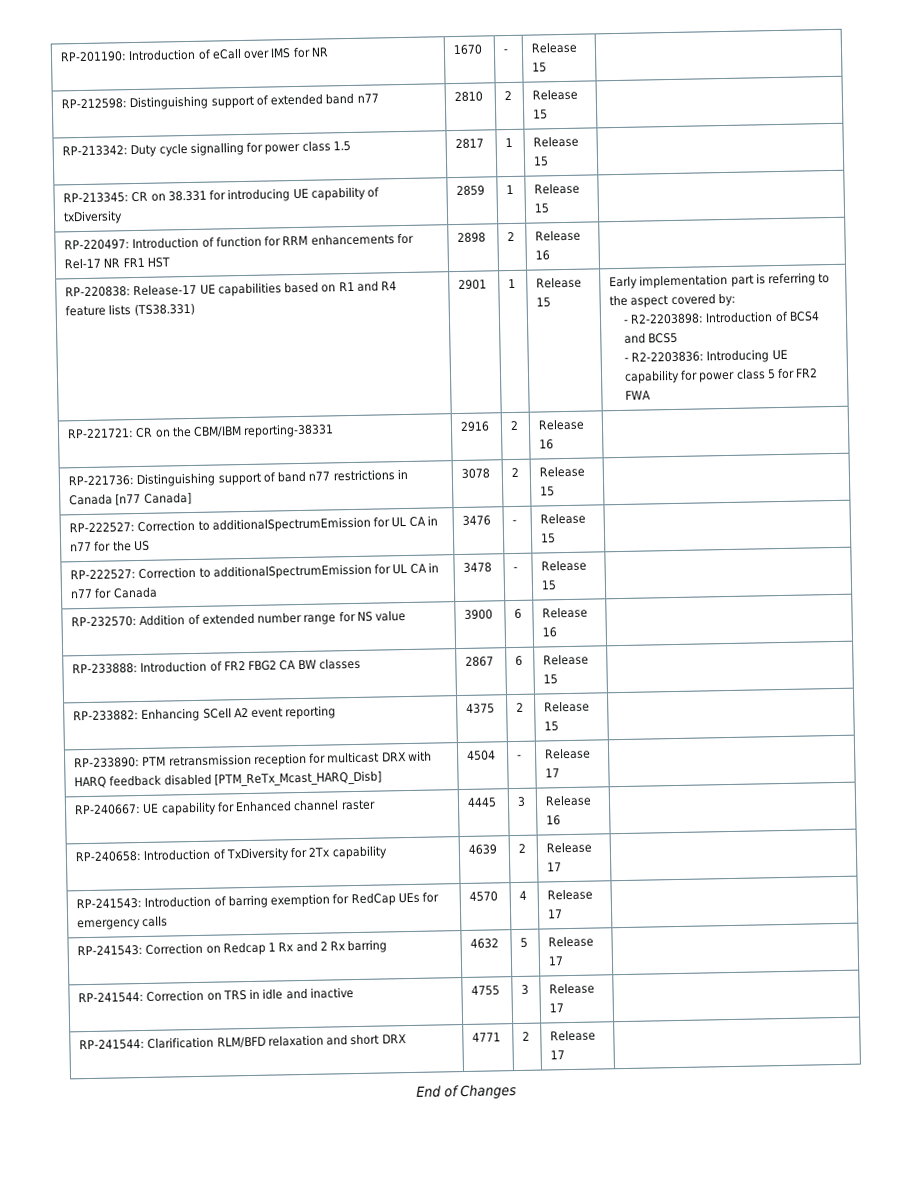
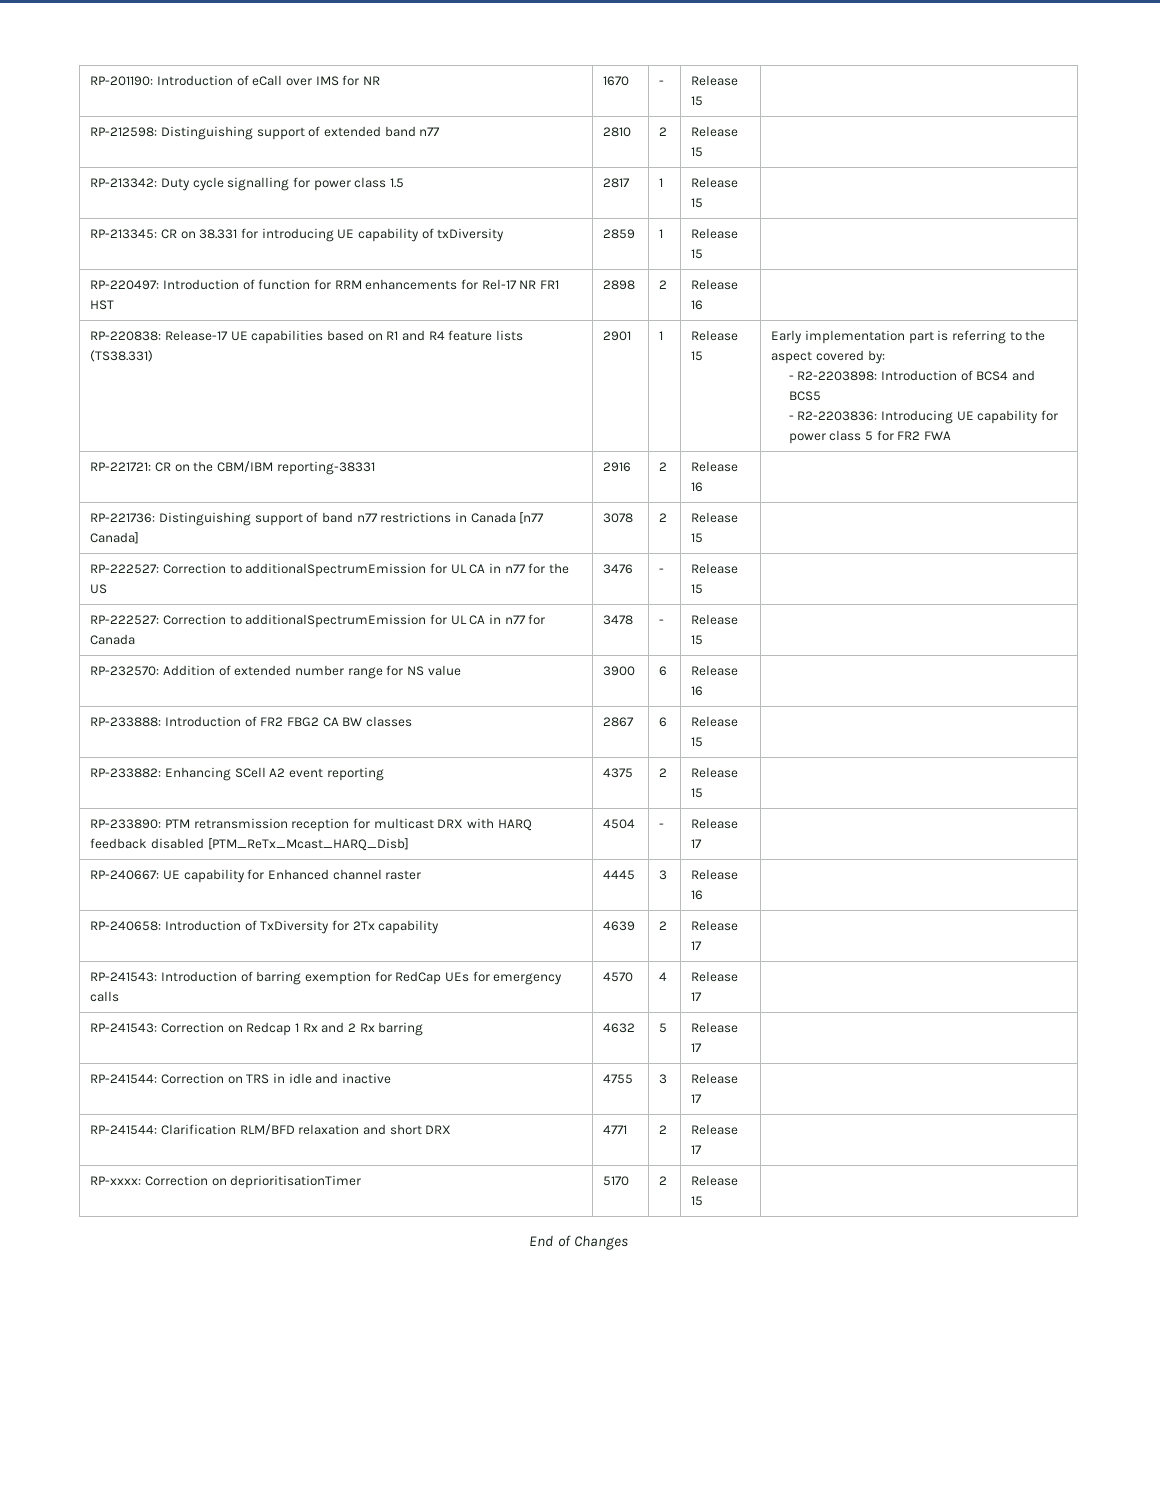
(566, 1055) none -> [90,1175,362,1189] [603,1176,630,1186] [659,1176,668,1185] [691,1175,739,1186] [691,1196,704,1206] // RP-xxxx: Correction on deprioritisationTimer | 5170 | 2 | Release 15 |

